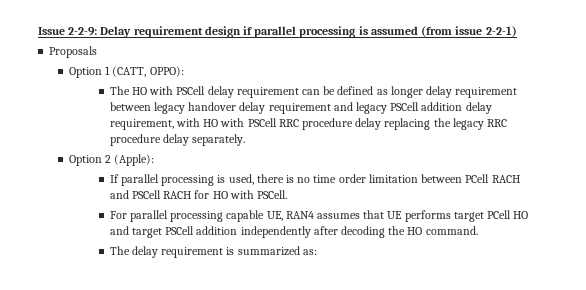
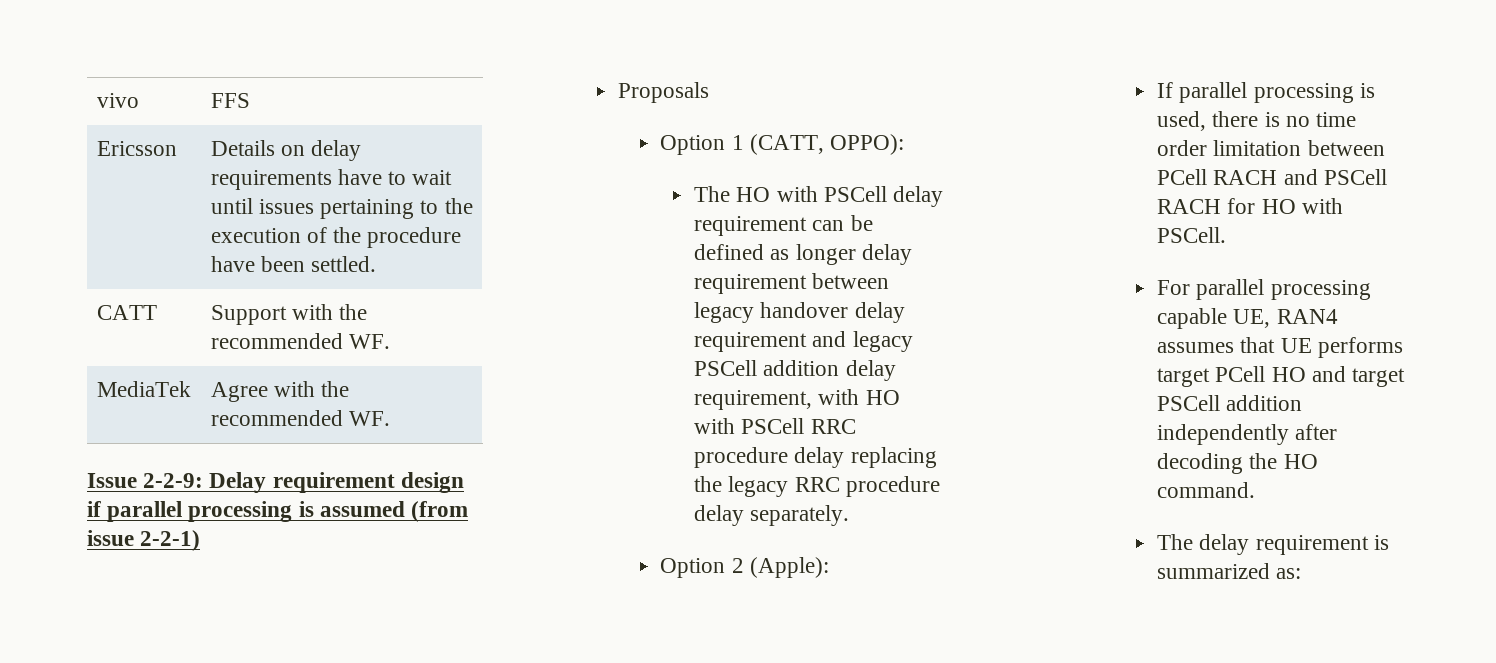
(37, 31) none -> [96,93,139,108] [210,93,250,108] [96,141,177,156] [210,140,362,161] [210,169,453,190] [210,198,473,219] [210,227,462,248] [210,256,377,272] [96,305,157,320] [210,304,368,325] [210,333,390,349] [96,381,191,397] [210,381,350,402] [210,410,390,426] vivo | FFS // Ericsson | Details on delay requirements have to wait until issues pertaining to the execution of the procedure have been settled. // CATT | Support with the recommended WF. // MediaTek | Agree with the recommended WF. //

